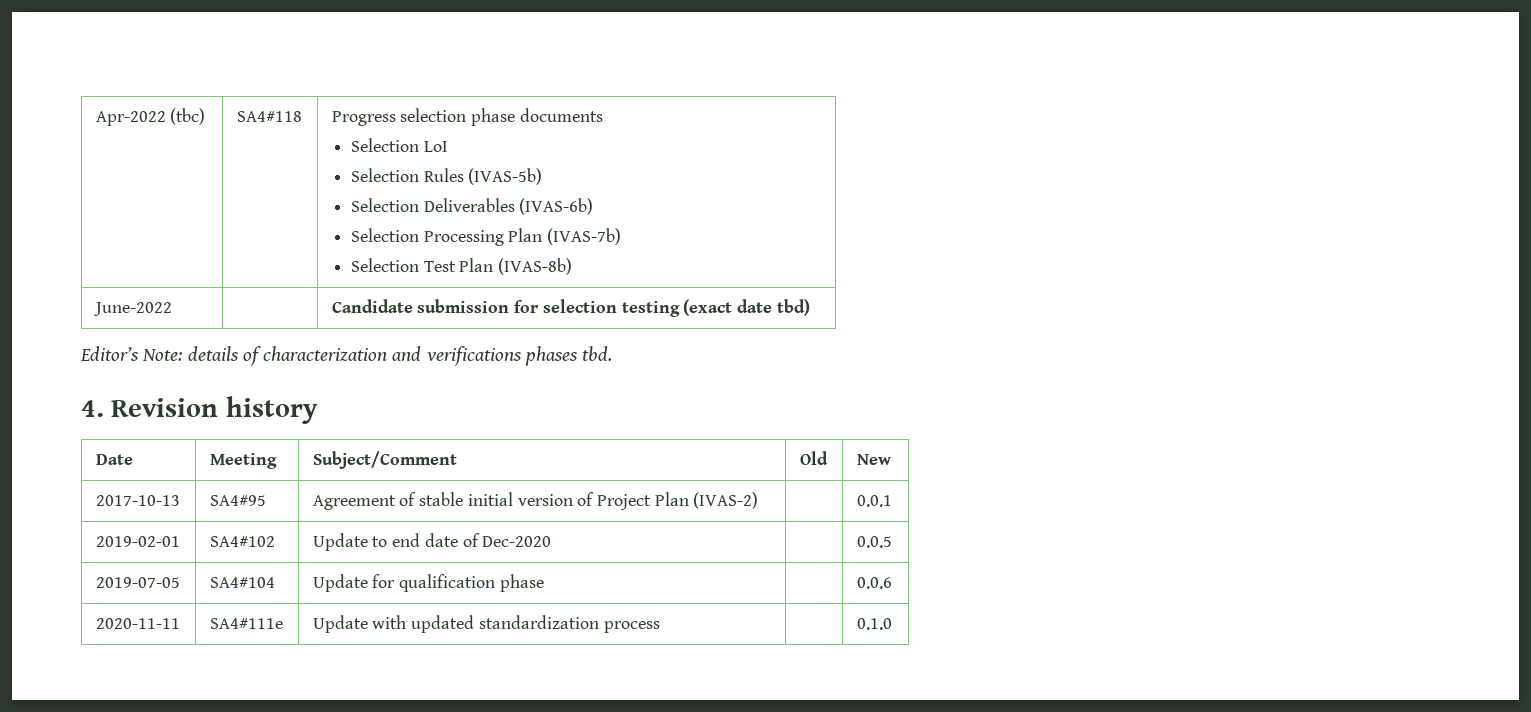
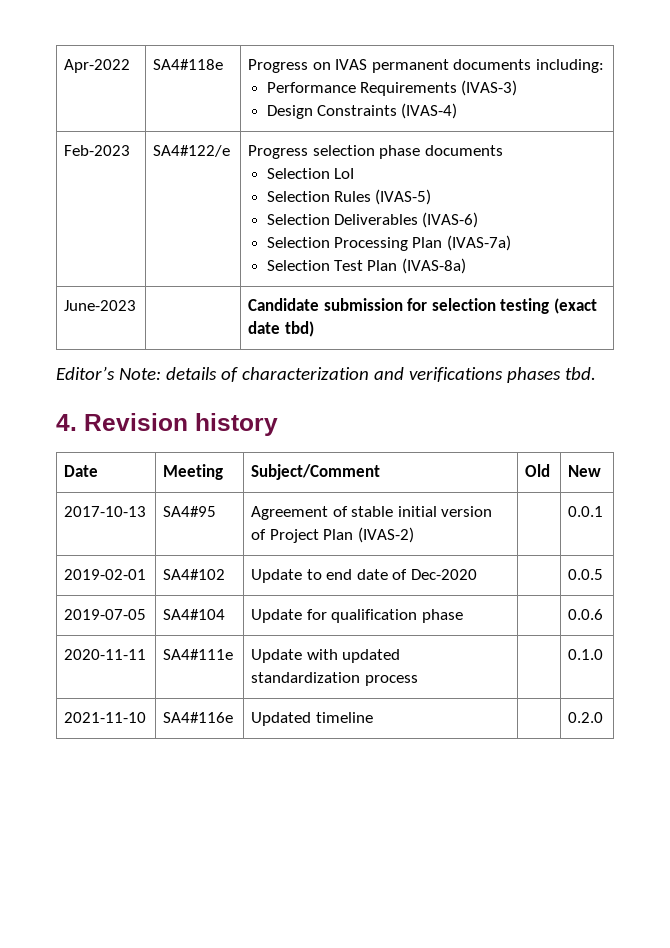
[170,108,206,125] [236,111,302,122] (tbc) | SA4#118 -> [153,59,224,70] [248,59,604,73] [266,80,518,96] [266,103,458,119] [64,145,131,156] [153,145,231,157] | SA4#118e | Progress on IVAS permanent documents including: // Performance Requirements (IVAS-3) // Design Constraints (IVAS-4) // Feb-2023 | SA4#122/e
[468,168,543,185] (IVAS-5b) -> [375,189,432,205] (IVAS-5)
[519,198,594,215] (IVAS-6b) -> [422,212,479,228] (IVAS-6)
[547,228,622,245] (IVAS-7b) -> [446,235,511,251] (IVAS-7a)
[498,258,573,275] [93,302,172,316] (IVAS-8b) // June-2022 -> [401,258,466,274] [64,300,137,311] (IVAS-8a) // June-2023
(892, 624) none -> [64,712,147,723] [163,712,234,723] [251,712,373,726] [568,712,604,723] // 2021-11-10 | SA4#116e | Updated timeline | | 0.2.0

